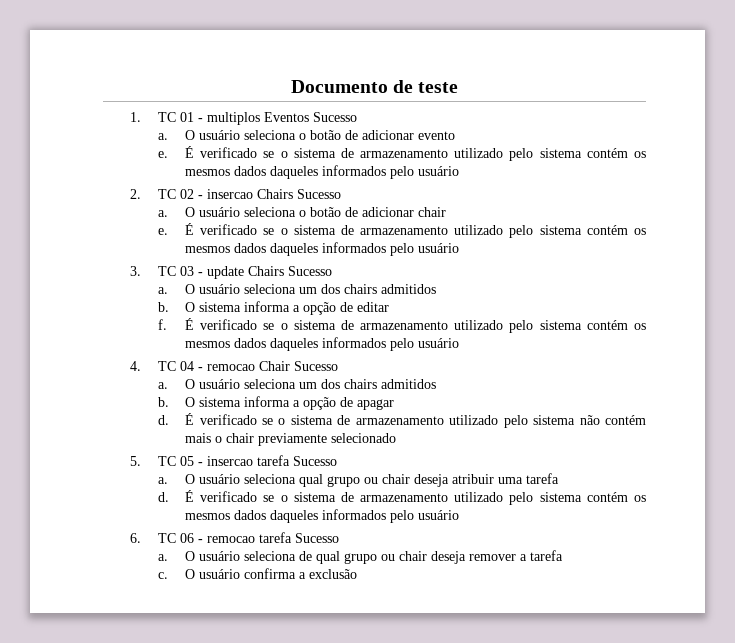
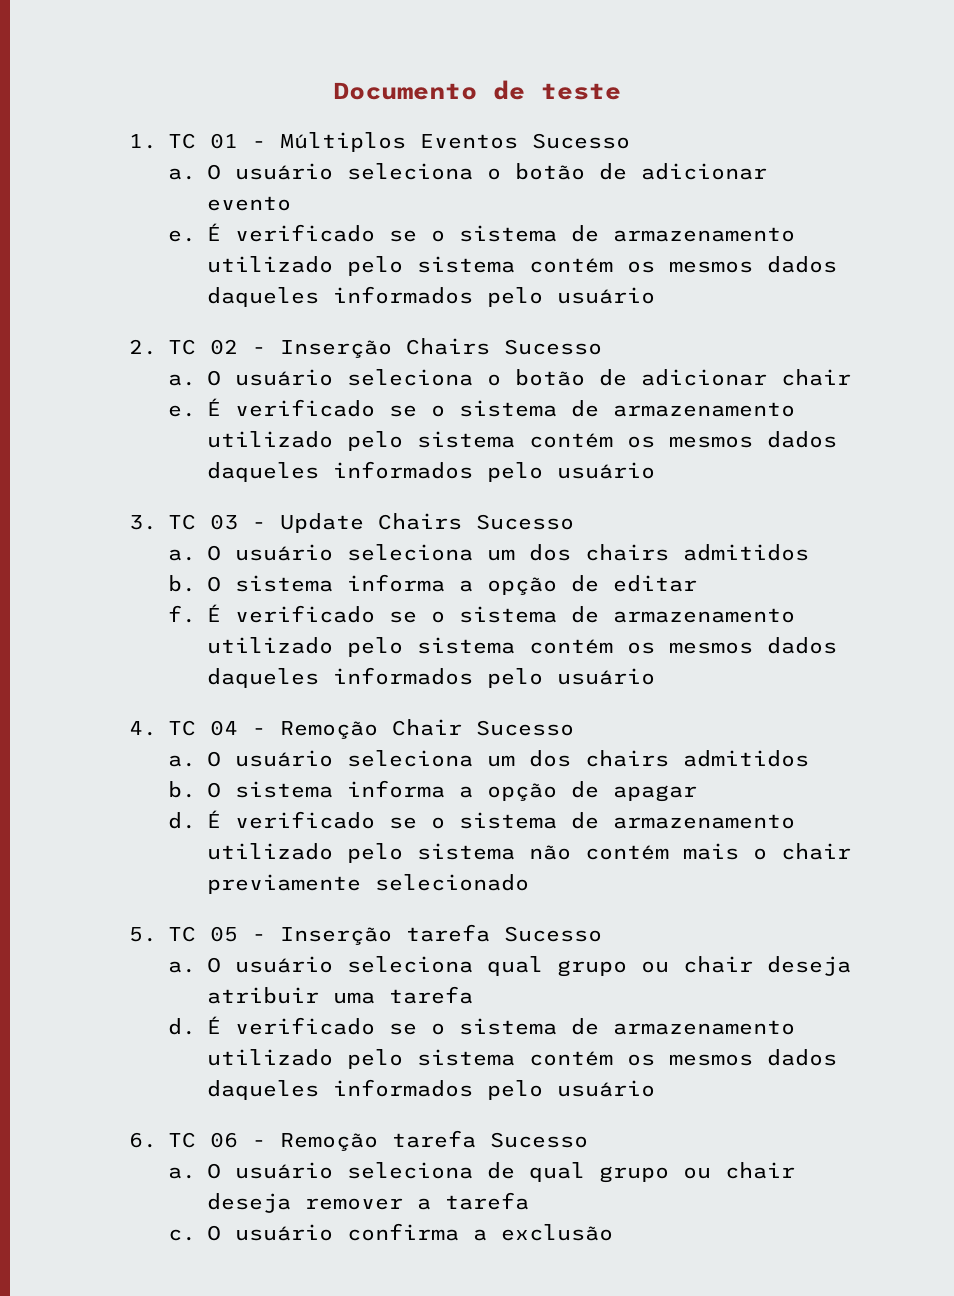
[206,112,260,125] multiplos -> [279,132,406,152] Múltiplos
[206,189,253,199] insercao -> [279,340,392,358] Inserção
[206,266,244,279] update -> [279,513,364,533] Update
[206,364,255,371] remocao -> [279,721,378,739] Remoção
[206,456,253,466] insercao -> [279,927,392,945] Inserção
[206,536,255,543] remocao -> [279,1133,378,1151] Remoção

